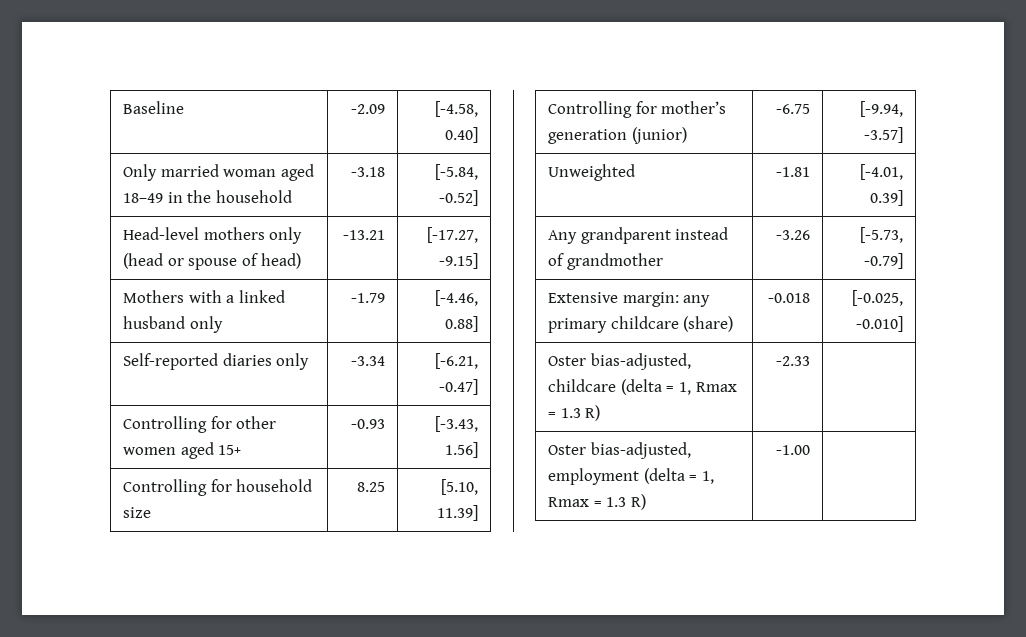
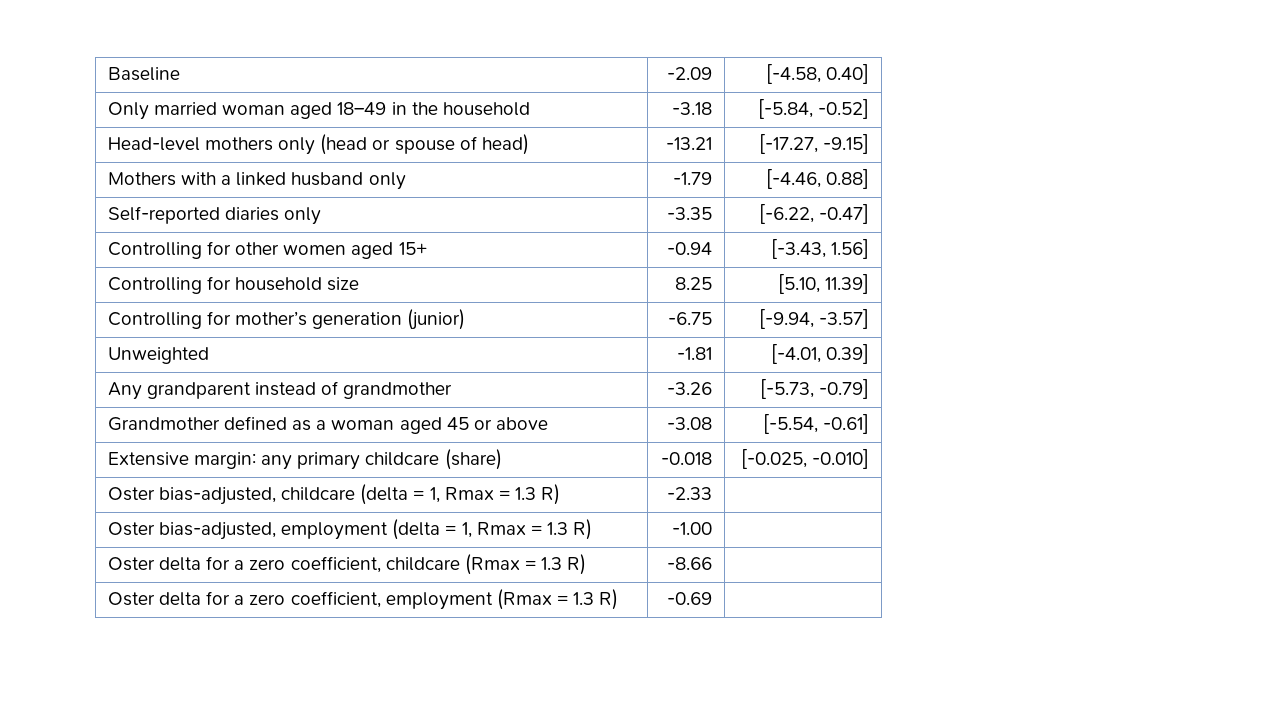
[350,356,385,366] [434,353,478,369] -3.34 | [-6.21, -> [667,207,713,220] [759,204,815,224] -3.35 | [-6.22,
[350,419,385,429] -0.93 -> [667,242,713,255] -0.94
(903, 261) none -> [107,416,548,434] [667,417,713,430] [763,414,870,434] // Grandmother defined as a woman aged 45 or above | -3.08 | [-5.54, -0.61]
(810, 450) none -> [107,554,587,575] [667,557,713,570] [107,589,619,610] [667,592,713,605] // Oster delta for a zero coefficient, childcare (Rmax = 1.3 R) | -8.66 | // Oster delta for a zero coefficient, employment (Rmax = 1.3 R) | -0.69 |

